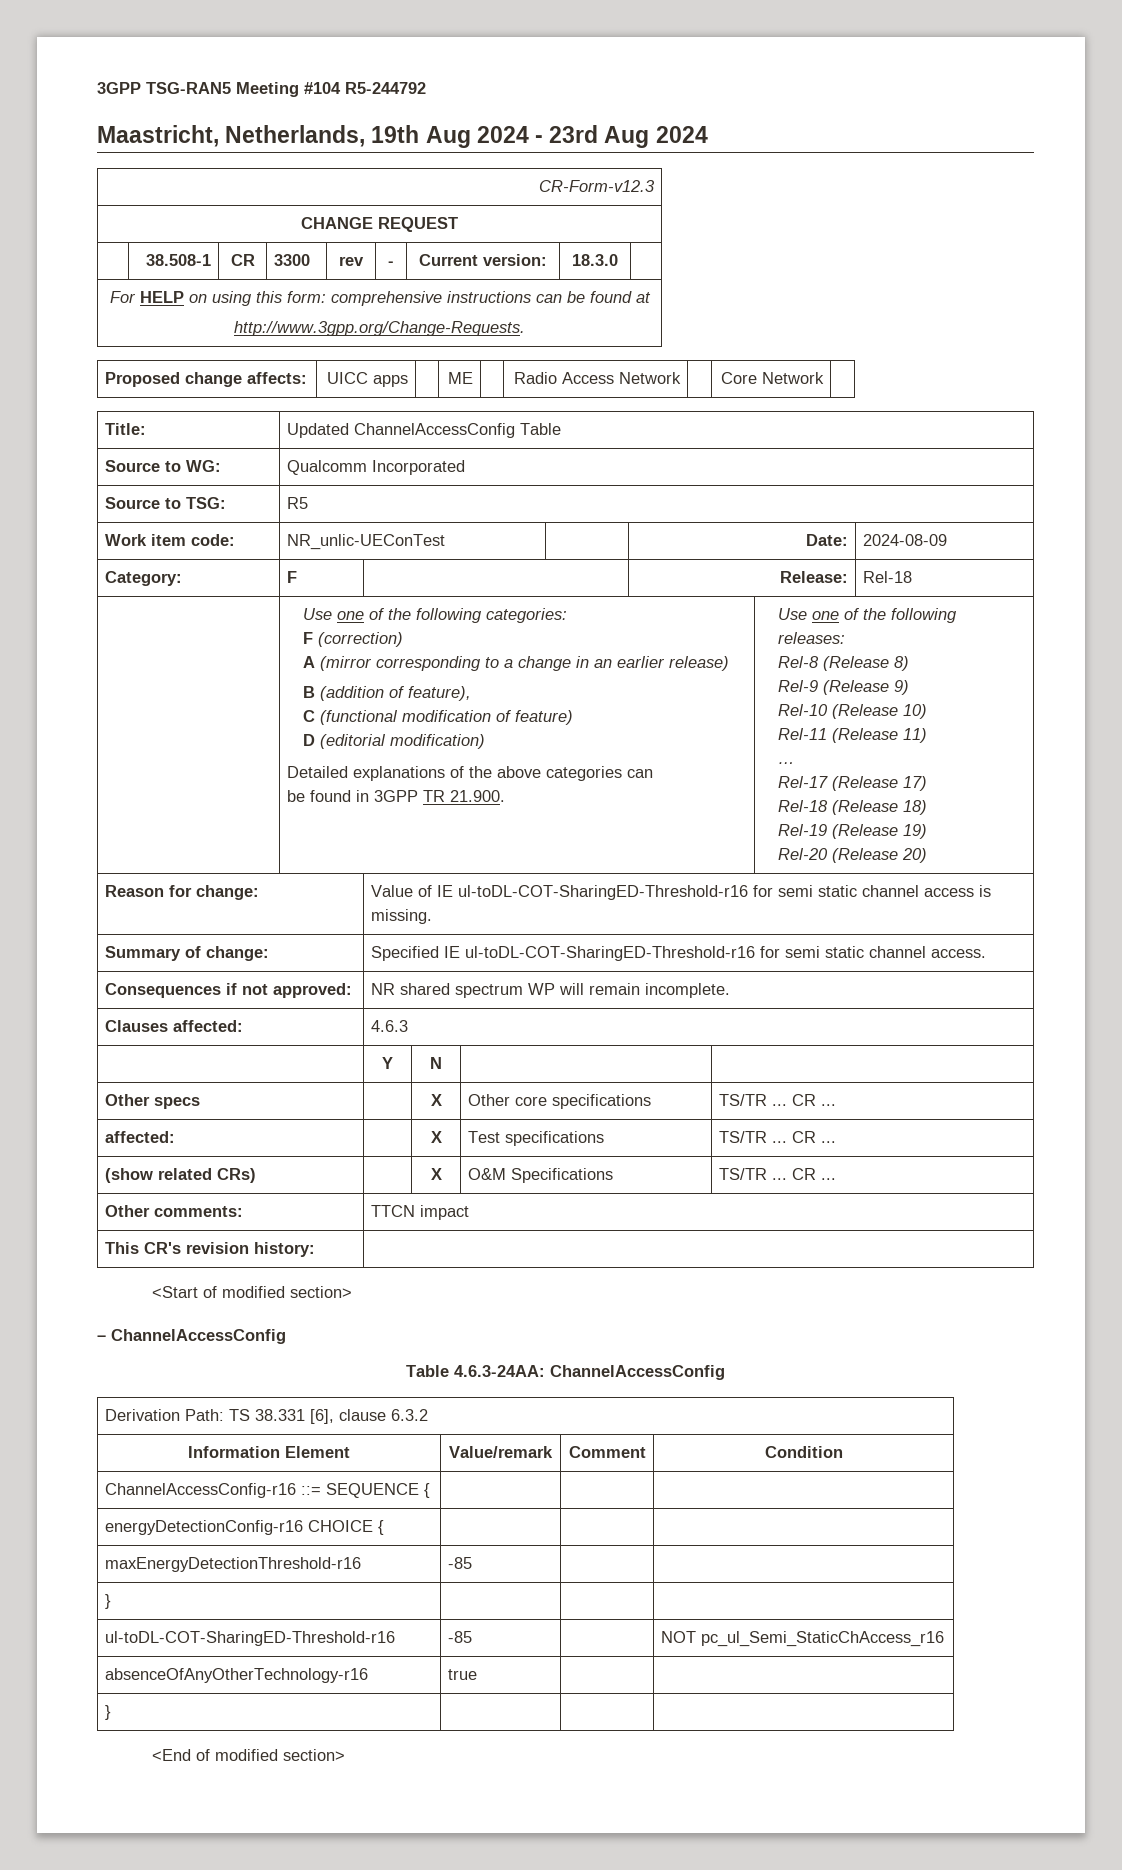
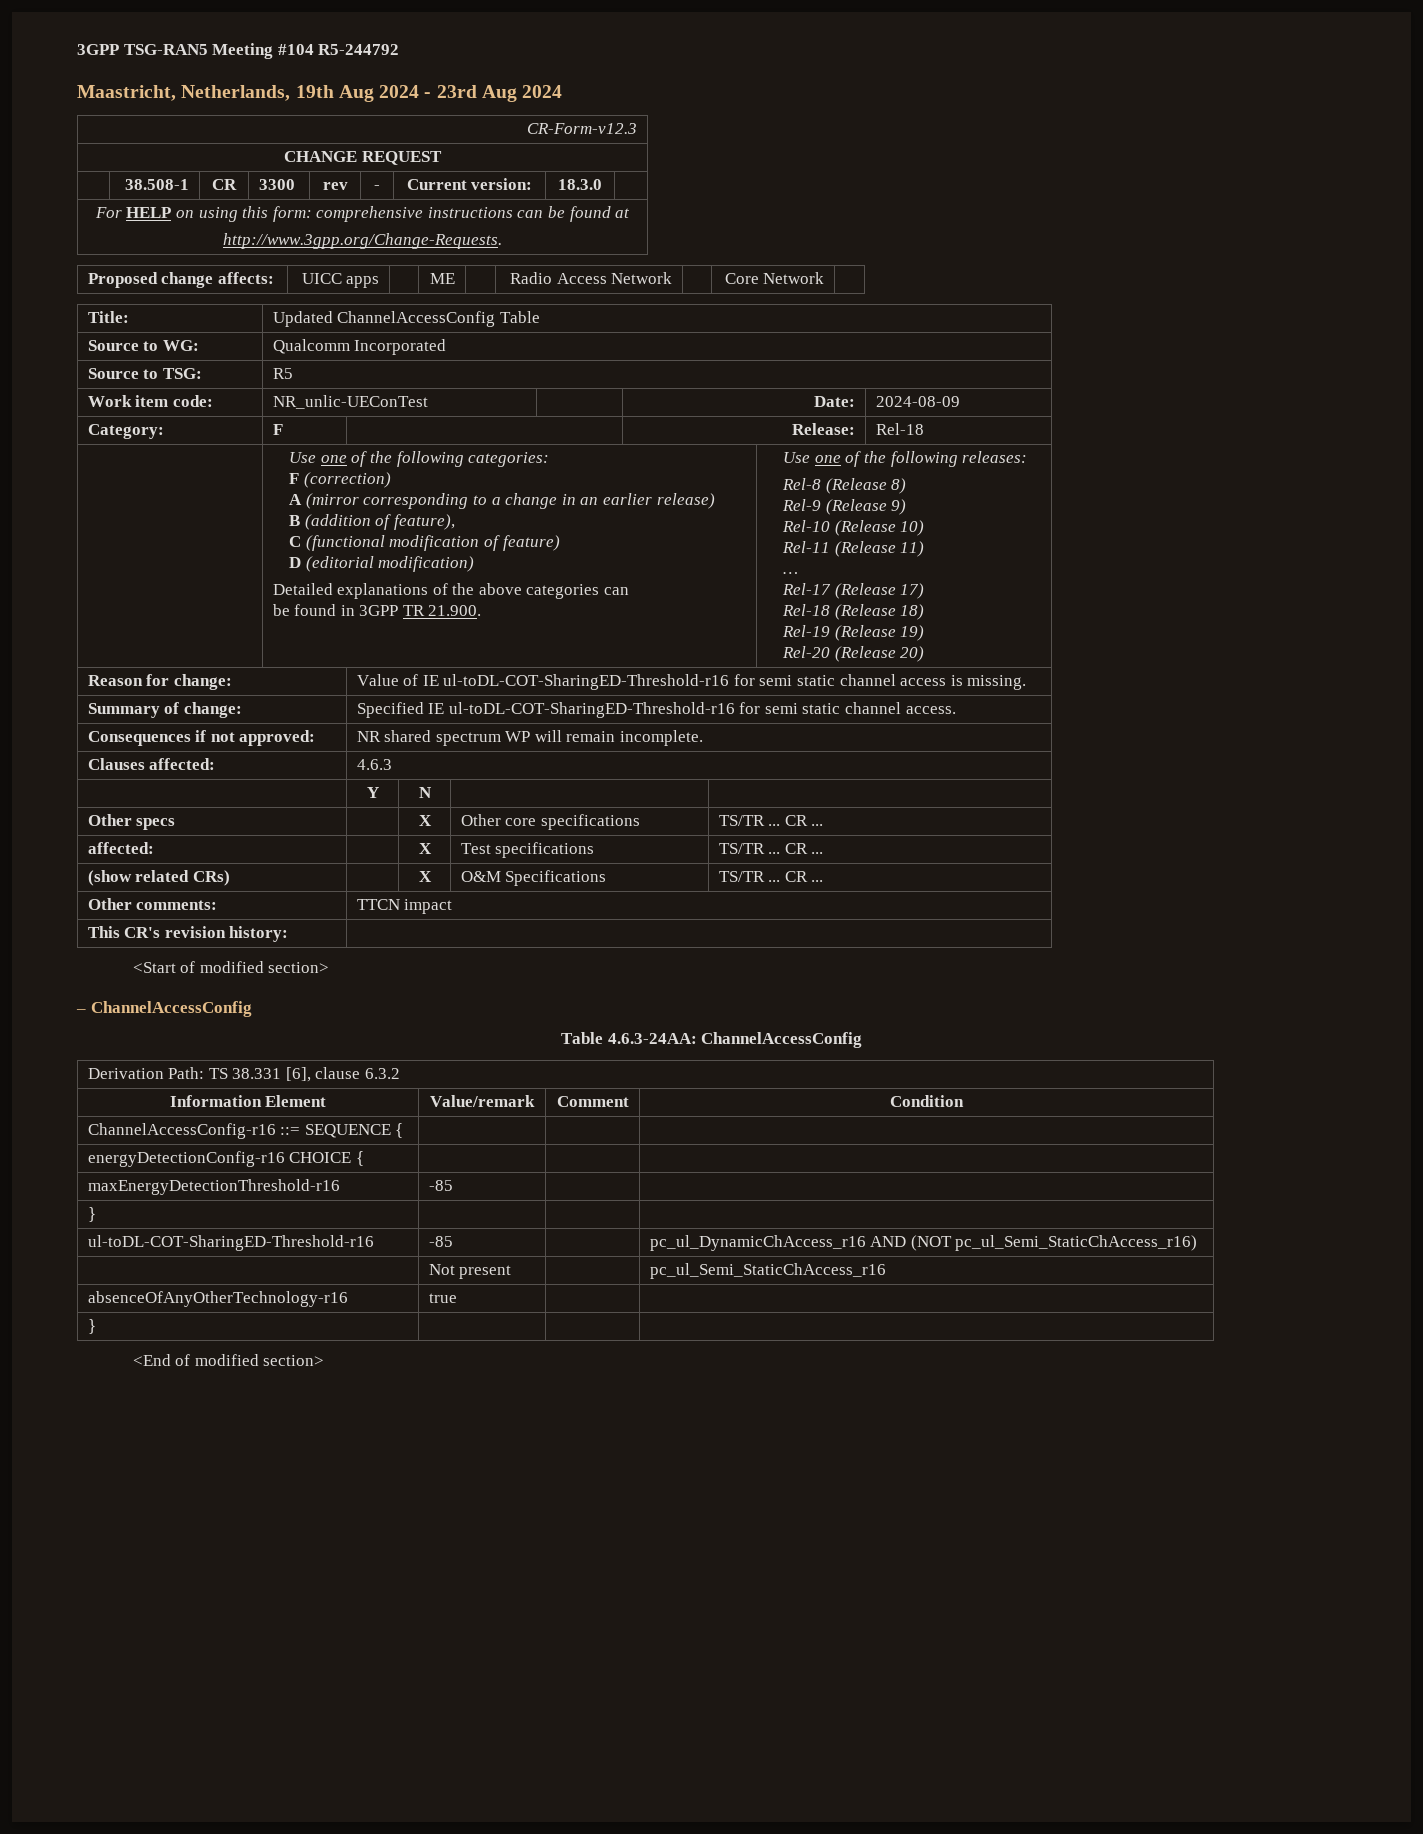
[660,1631,696,1643] NOT -> [649,1235,1198,1251] [428,1264,512,1279] pc_ul_DynamicChAccess_r16 AND (NOT pc_ul_Semi_StaticChAccess_r16) // | Not present | |

